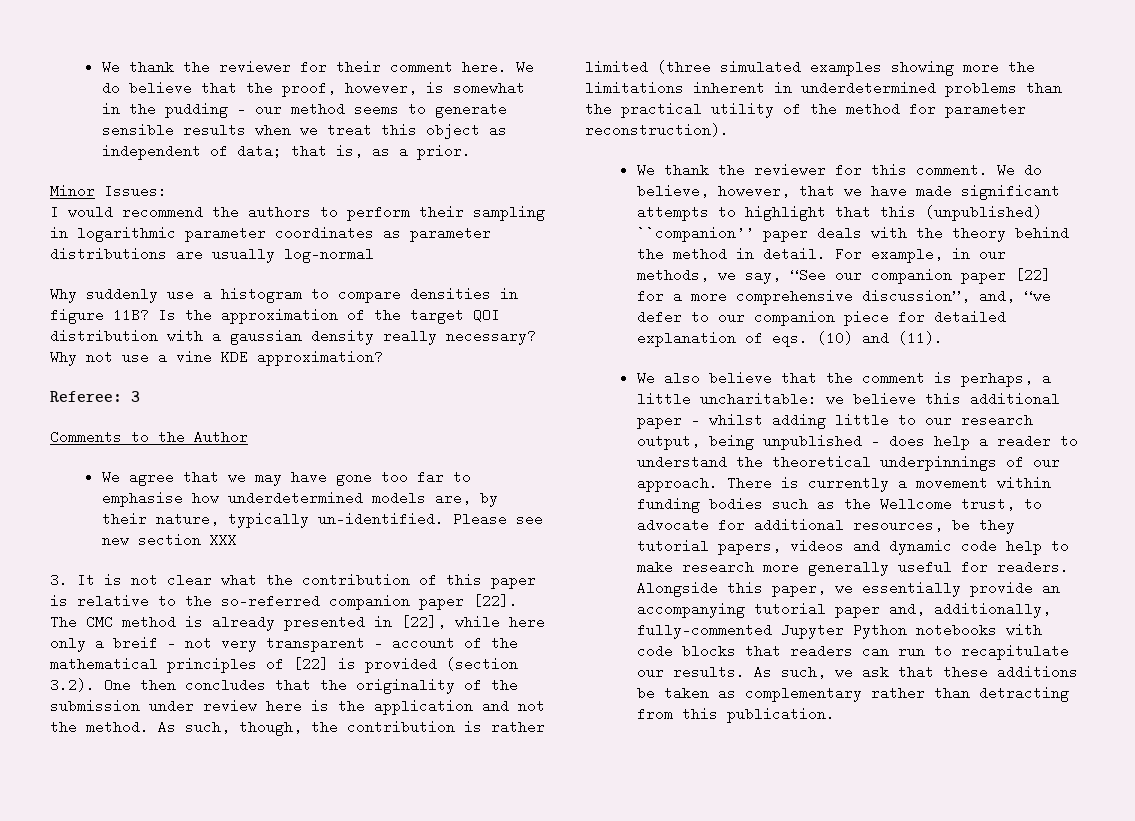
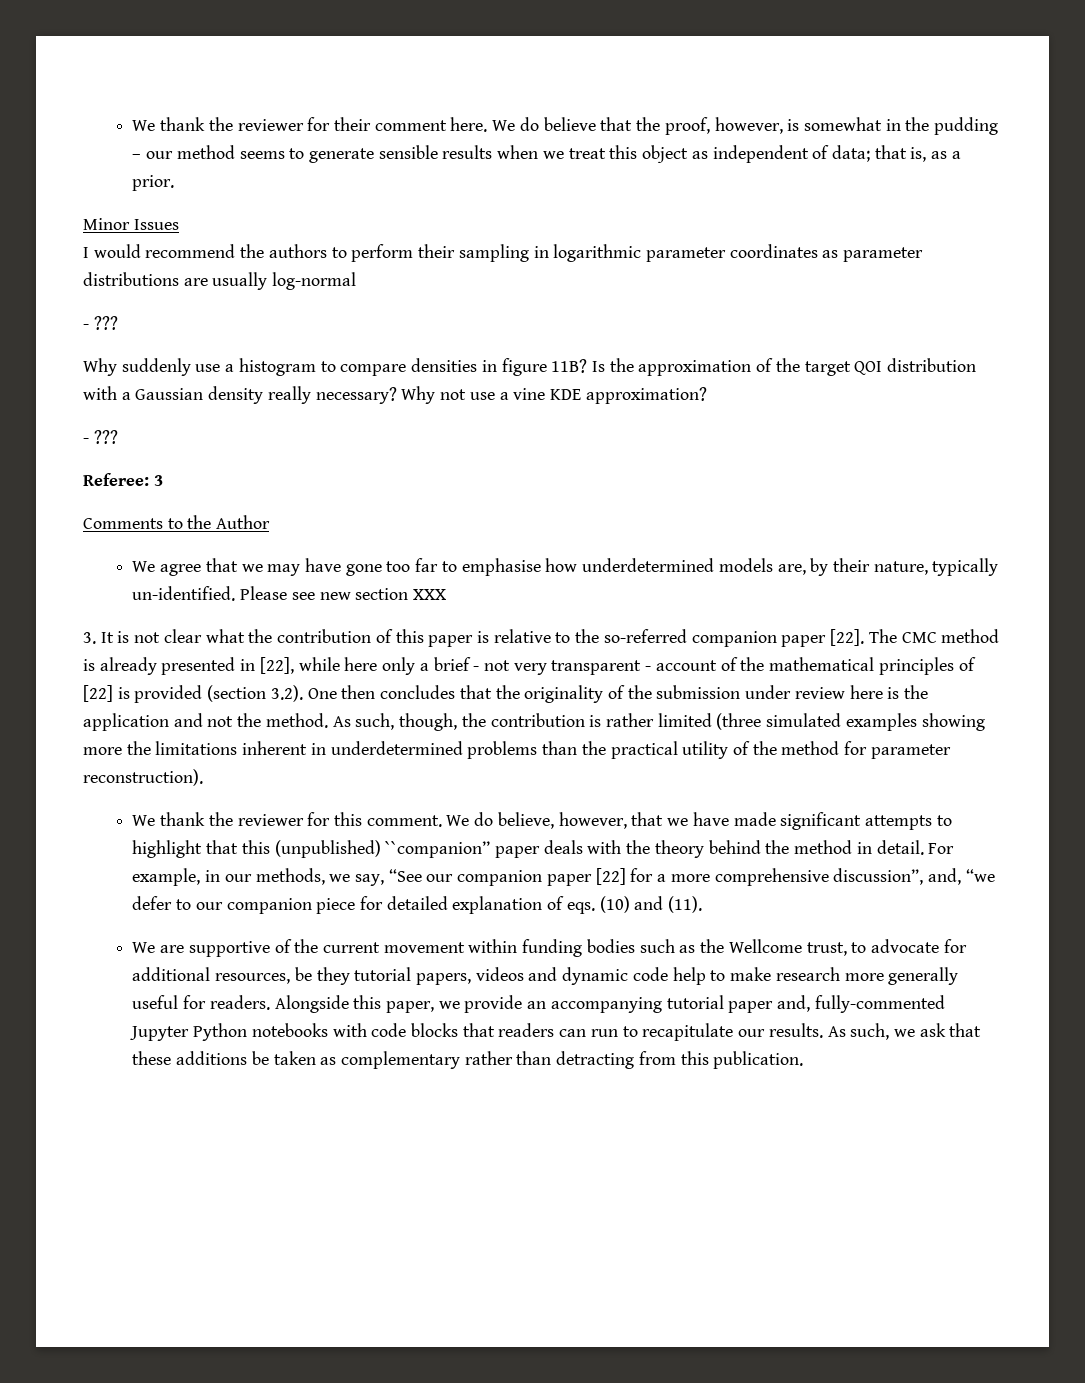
[104,184,167,198] Issues: -> [133,219,179,230] Issues
(374, 255) none -> [83,316,118,330] // - ???
[230,329,302,345] gaussian -> [135,388,204,400] Gaussian
(383, 358) none -> [83,430,118,444] // - ???
[113,636,158,650] breif -> [433,657,471,671] brief
[663,371,1051,387] [636,392,1060,406] [636,413,1033,429] [636,434,1078,450] [636,455,1060,471] [636,476,907,492] also believe that the comment is perhaps, a little uncharitable: we believe this additional paper – whilst adding little to our research output, being unpublished – does help a reader to understand the theoretical underpinnings of our approach. There is currently a -> [160,939,381,957] are supportive of the current
[861,581,961,597] essentially -> (460, 1005) none
[933,602,1051,618] additionally, -> (811, 1003) none

